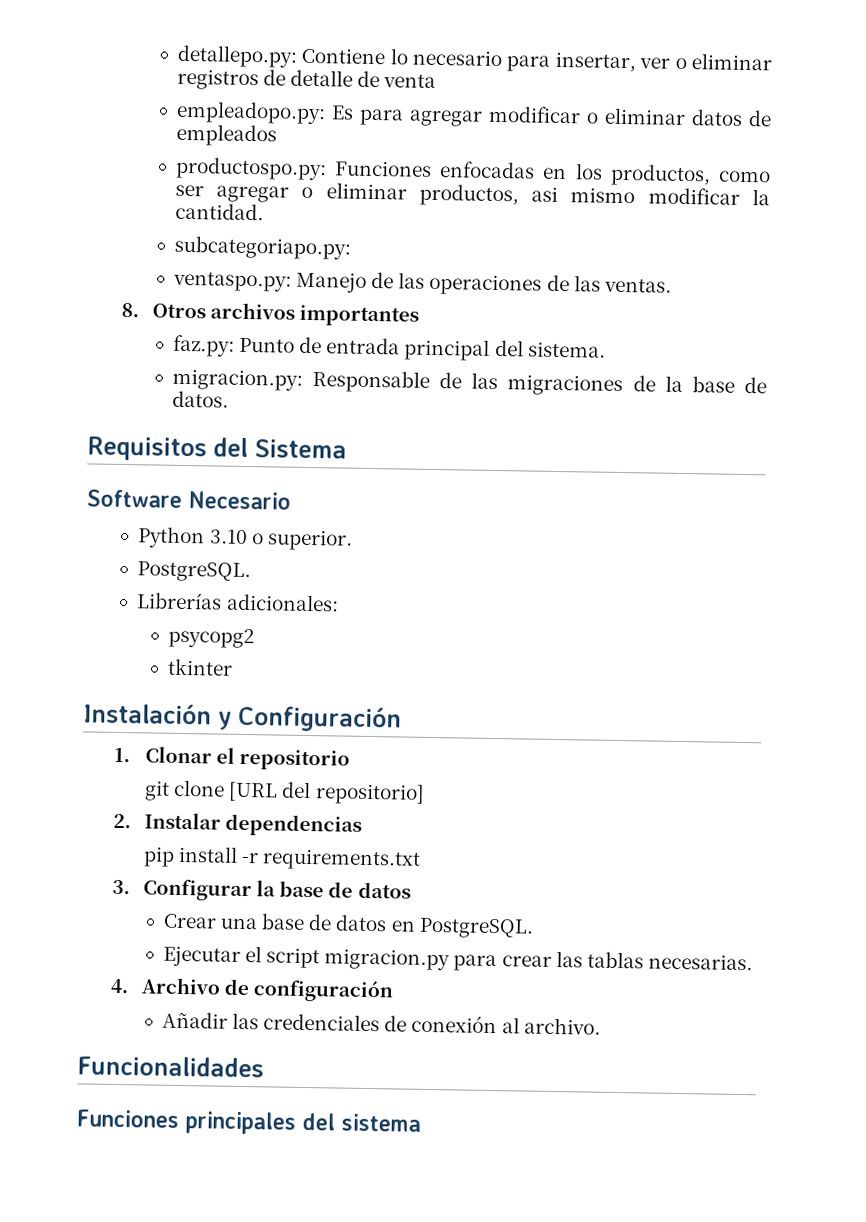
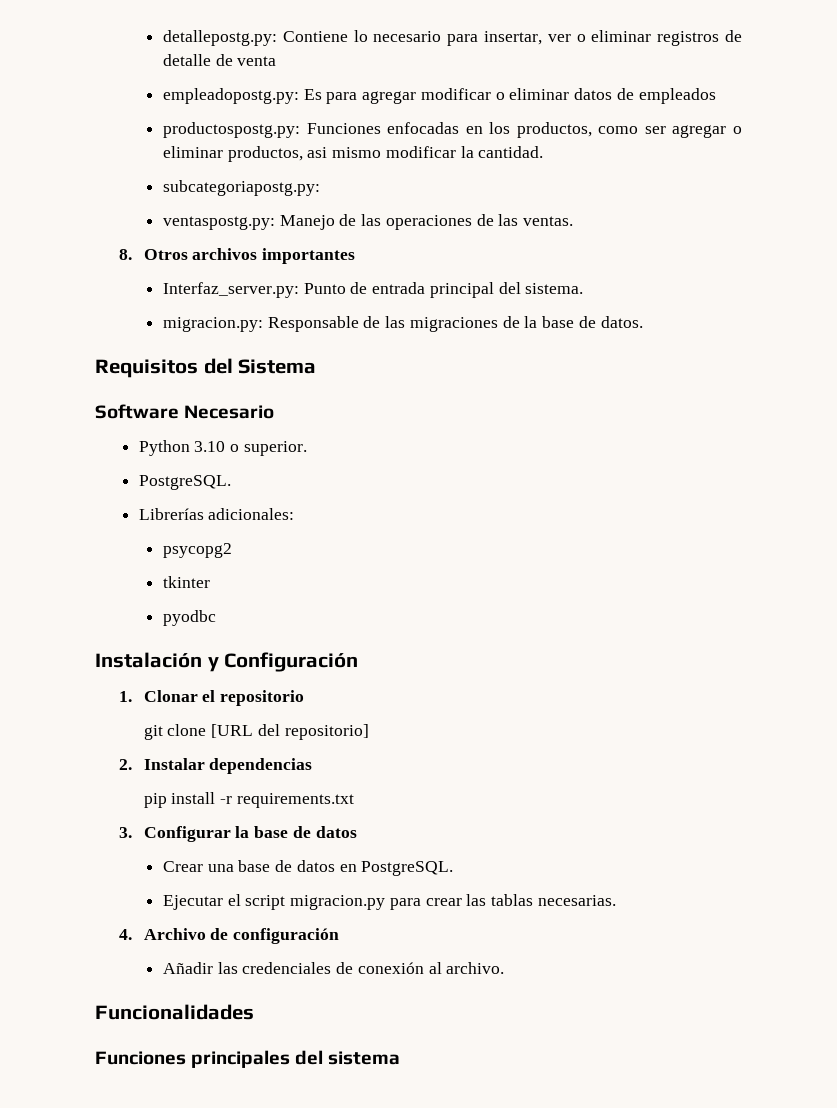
[176,44,298,68] detallepo.py: -> [163,30,278,46] detallepostg.py:
[175,100,326,125] empleadopo.py: -> [163,88,300,104] empleadopostg.py:
[174,156,327,181] productospo.py: -> [163,122,301,138] productospostg.py:
[173,235,351,260] [172,271,292,292] subcategoriapo.py: // ventaspo.py: -> [163,180,321,196] [163,216,276,230] subcategoriapostg.py: // ventaspostg.py:
[172,334,235,357] faz.py: -> [163,282,300,298] Interfaz_server.py:
(233, 667) none -> [163,610,217,626] // pyodbc

